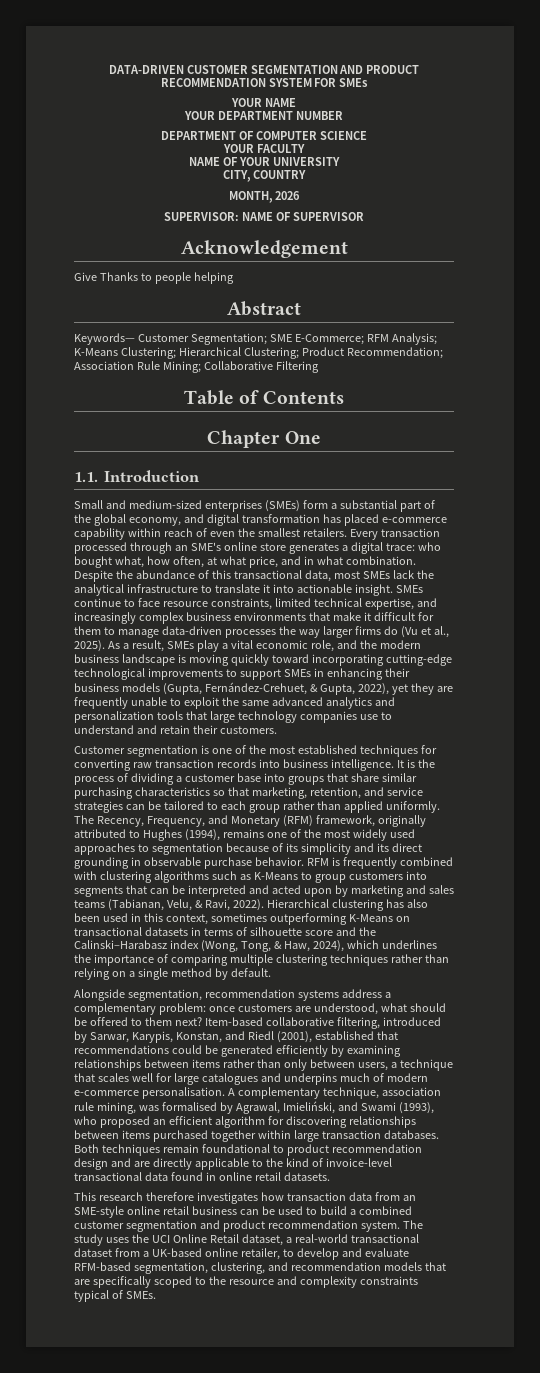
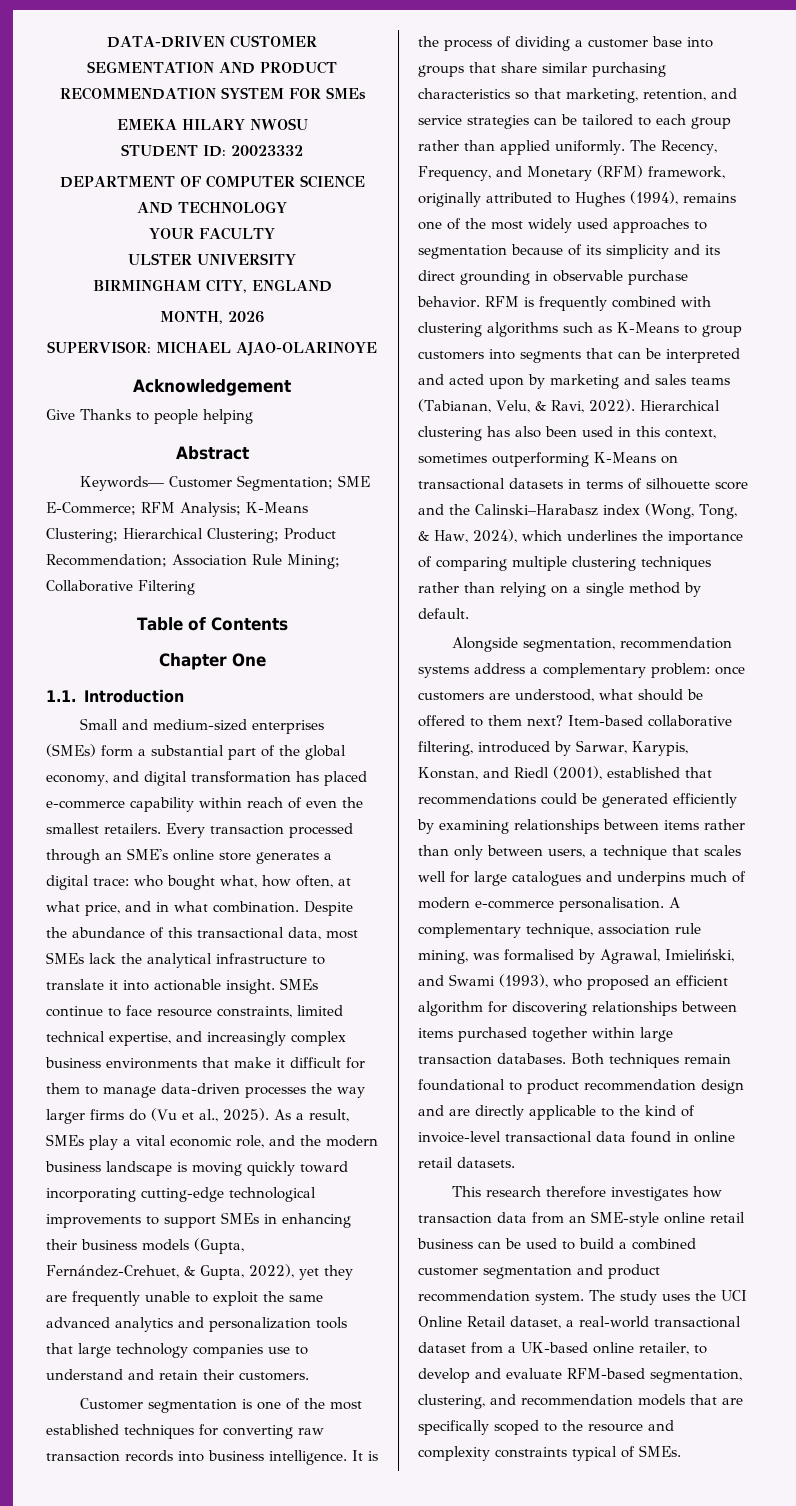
[231,98,296,107] [184,111,343,120] YOUR NAME // YOUR DEPARTMENT NUMBER -> [116,118,308,130] [121,144,303,157] EMEKA HILARY NWOSU // STUDENT ID: 20023332
(367, 135) none -> [137,201,287,214] AND TECHNOLOGY
[189,157,340,166] [222,170,307,182] NAME OF YOUR UNIVERSITY // CITY, COUNTRY -> [128,253,296,265] [92,279,332,293] ULSTER UNIVERSITY // BIRMINGHAM CITY, ENGLAND
[242,212,364,221] NAME OF SUPERVISOR -> [156,341,377,356] MICHAEL AJAO-OLARINOYE

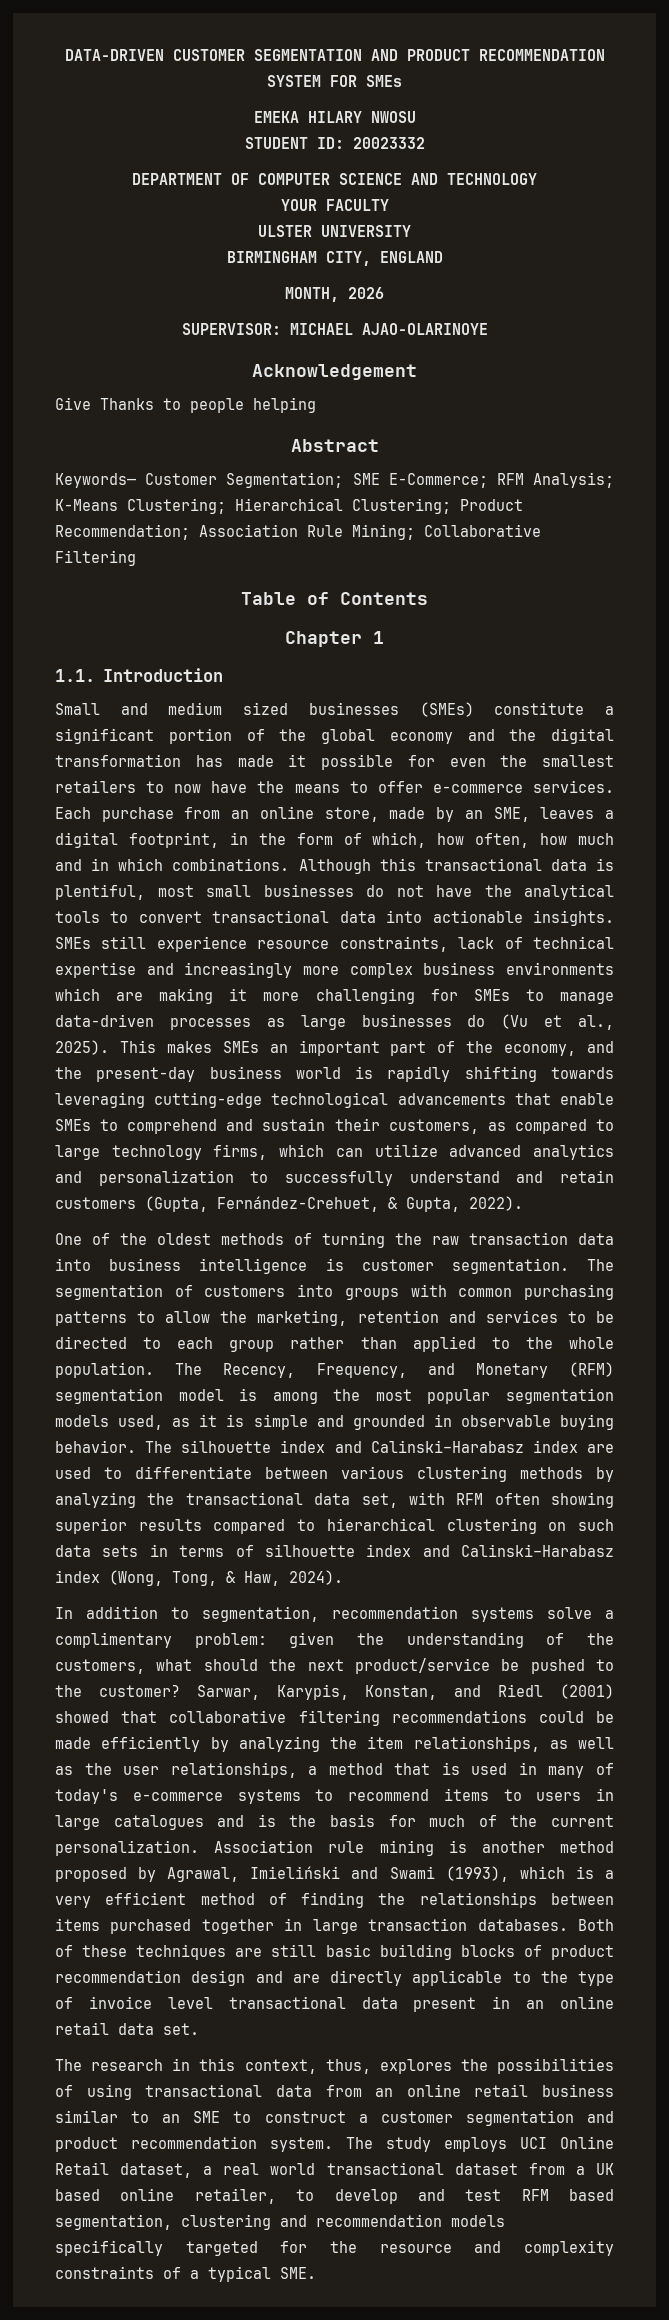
[231,653,266,667] One -> [373,631,384,644] 1
[152,719,324,734] [46,744,346,760] [46,771,367,786] [46,797,363,812] [46,823,353,838] [46,848,332,864] [46,875,351,890] [46,901,353,916] [46,927,358,940] [46,952,325,968] [46,978,318,994] [46,1005,343,1018] [46,1031,171,1046] medium-sized enterprises (SMEs) form a substantial part of the global economy, and digital transformation has placed e-commerce capability within reach of even the smallest retailers. Every transaction processed through an SME's online store generates a digital trace: who bought what, how often, at what price, and in what combination. Despite the abundance of this transactional data, most SMEs lack the analytical infrastructure to translate it into actionable insight. SMEs continue to face resource constraints, limited technical expertise, -> [168,702,614,717] [55,728,614,744] [55,754,614,770] [55,780,614,793] [55,806,615,822] [55,832,614,848] [55,858,614,874] [55,884,614,900] [55,910,614,926] [55,936,614,952] [55,962,136,978] medium sized businesses (SMEs) constitute a significant portion of the global economy and the digital transformation has made it possible for even the smallest retailers to now have the means to offer e-commerce services. Each purchase from an online store, made by an SME, leaves a digital footprint, in the form of which, how often, how much and in which combinations. Although this transactional data is plentiful, most small businesses do not have the analytical tools to convert transactional data into actionable insights. SMEs still experience resource constraints, lack of technical expertise
(286, 1038) none -> [303,966,339,975] more
[202,1057,365,1069] [46,1083,365,1098] [46,1109,124,1124] that make it difficult for them to manage data-driven processes the way larger firms -> [55,988,614,1004] [55,1014,452,1030] which are making it more challenging for SMEs to manage data-driven processes as large businesses
[274,1109,349,1122] [46,1134,378,1150] [45,1161,348,1176] [46,1187,316,1202] [46,1212,351,1228] [46,1238,244,1254] [46,1264,353,1280] [46,1291,323,1306] [46,1317,347,1332] [46,1343,308,1358] [46,1369,309,1381] [79,1398,362,1413] [46,1424,293,1439] As a result, SMEs play a vital economic role, and the modern business landscape is moving quickly toward incorporating cutting-edge technological improvements to support SMEs in enhancing their business models (Gupta, Fernández-Crehuet, & Gupta, 2022), yet they are frequently unable to exploit the same advanced analytics and personalization tools that large technology companies use to understand and retain their customers. // Customer segmentation is one of the most established techniques for converting -> [119,1040,614,1056] [55,1066,614,1082] [55,1092,614,1108] [55,1118,614,1134] [55,1144,614,1160] [55,1170,614,1186] [55,1196,523,1212] [55,1232,422,1248] This makes SMEs an important part of the economy, and the present-day business world is rapidly shifting towards leveraging cutting-edge technological advancements that enable SMEs to comprehend and sustain their customers, as compared to large technology firms, which can utilize advanced analytics and personalization to successfully understand and retain customers (Gupta, Fernández-Crehuet, & Gupta, 2022). // One of the oldest methods of turning the
[125,1450,173,1462] records -> [578,1233,614,1245] data
[269,1450,378,1465] [418,36,713,51] [418,62,666,77] [418,88,737,103] [418,114,633,129] intelligence. It is the process of dividing a customer base into groups that share similar purchasing characteristics so that marketing, retention, and service strategies can be tailored -> [199,1258,614,1274] [55,1284,614,1300] [55,1310,614,1326] [55,1336,127,1349] intelligence is customer segmentation. The segmentation of customers into groups with common purchasing patterns to allow the marketing, retention and services to be directed
[555,140,625,155] uniformly. -> [491,1337,614,1349] [55,1362,154,1378] to the whole population.
[647,166,725,179] [418,191,736,207] [418,218,707,233] [418,244,720,259] [418,270,688,285] [417,296,711,311] [418,322,742,337] [418,348,740,363] [418,374,730,389] [418,399,720,413] [418,426,716,441] [418,452,678,467] [418,478,563,490] framework, originally attributed to Hughes (1994), remains one of the most widely used approaches to segmentation because of its simplicity and its direct grounding in observable purchase behavior. RFM is frequently combined with clustering algorithms such as K-Means to group customers into segments that can be interpreted and acted upon by marketing and sales teams (Tabianan, Velu, & Ravi, 2022). Hierarchical clustering has also been used in this context, sometimes outperforming K-Means on transactional datasets -> [55,1388,614,1404] [55,1414,614,1430] [55,1440,614,1453] [55,1466,614,1482] [55,1492,614,1508] [55,1518,614,1534] [55,1545,139,1557] segmentation model is among the most popular segmentation models used, as it is simple and grounded in observable buying behavior. The silhouette index and Calinski–Harabasz index are used to differentiate between various clustering methods by analyzing the transactional data set, with RFM often showing superior results compared to hierarchical clustering on such data sets
[715,481,748,490] [418,504,470,515] score and the -> [366,1544,450,1557] index and
[472,529,743,545] [418,556,711,571] [418,582,701,597] [418,608,469,619] [451,637,732,652] [418,663,745,678] [418,689,703,702] [418,715,732,727] [418,741,571,756] 2024), which underlines the importance of comparing multiple clustering techniques rather than relying on a single method by default. // Alongside segmentation, recommendation systems address a complementary problem: once customers are understood, what should be offered to them next? Item-based collaborative filtering, introduced by -> [289,1570,343,1585] [55,1606,614,1622] [55,1632,614,1648] [55,1658,614,1674] [55,1685,180,1697] 2024). // In addition to segmentation, recommendation systems solve a complimentary problem: given the understanding of the customers, what should the next product/service be pushed to the customer?
[553,766,712,780] (2001), established that -> [559,1684,614,1699] [55,1710,380,1726] (2001) showed that collaborative filtering
[602,793,668,808] generated -> [55,1737,91,1749] made
[439,819,745,834] [418,845,741,860] [418,871,746,886] [418,897,680,912] [418,923,701,938] [418,949,574,964] examining relationships between items rather than only between users, a technique that scales well for large catalogues and underpins much of modern e-commerce personalisation. A complementary technique, association rule mining, was formalised -> [238,1736,614,1752] [55,1762,614,1778] [55,1788,614,1804] [55,1814,615,1830] [55,1840,614,1856] [55,1867,127,1882] analyzing the item relationships, as well as the user relationships, a method that is used in many of today's e-commerce systems to recommend items to users in large catalogues and is the basis for much of the current personalization. Association rule mining is another method proposed
[665,949,734,962] Imieliński, -> [250,1866,341,1879] Imieliński
[553,975,728,990] [418,1001,587,1016] who proposed an efficient algorithm for discovering -> [519,1866,614,1879] [55,1892,406,1908] which is a very efficient method of finding the
[592,1027,635,1038] within -> [284,1918,303,1931] in
[609,1053,731,1068] [418,1079,522,1091] techniques remain foundational to -> [55,1944,542,1960] of these techniques are still basic building blocks of
[645,1105,695,1117] [418,1131,735,1143] [418,1157,515,1168] [451,1186,722,1201] [418,1213,492,1224] kind of invoice-level transactional data found in online retail datasets. // This research therefore investigates how transaction -> [578,1971,614,1986] [55,1996,614,2012] [55,2022,199,2035] [55,2058,614,2074] [55,2084,263,2100] type of invoice level transactional data present in an online retail data set. // The research in this context, thus, explores the possibilities of using transactional
[591,1211,659,1227] SME-style -> (394, 2092) none
[478,1238,696,1250] can be used to build a combined -> [55,2110,368,2123] similar to an SME to construct a
[662,1290,716,1301] uses the -> [444,2137,507,2152] employs
[579,1316,649,1328] real-world -> [223,2163,316,2175] real world
[521,1342,588,1353] UK-based -> [595,2163,614,2175] [55,2189,100,2201] UK based
[506,1368,742,1383] [418,1394,743,1409] [418,1420,557,1435] evaluate RFM-based segmentation, clustering, and recommendation models that are specifically scoped to -> [465,2189,614,2201] [55,2214,505,2230] [55,2240,308,2256] test RFM based segmentation, clustering and recommendation models specifically targeted for
[572,1445,681,1461] typical of SMEs. -> [163,2266,316,2282] of a typical SME.

